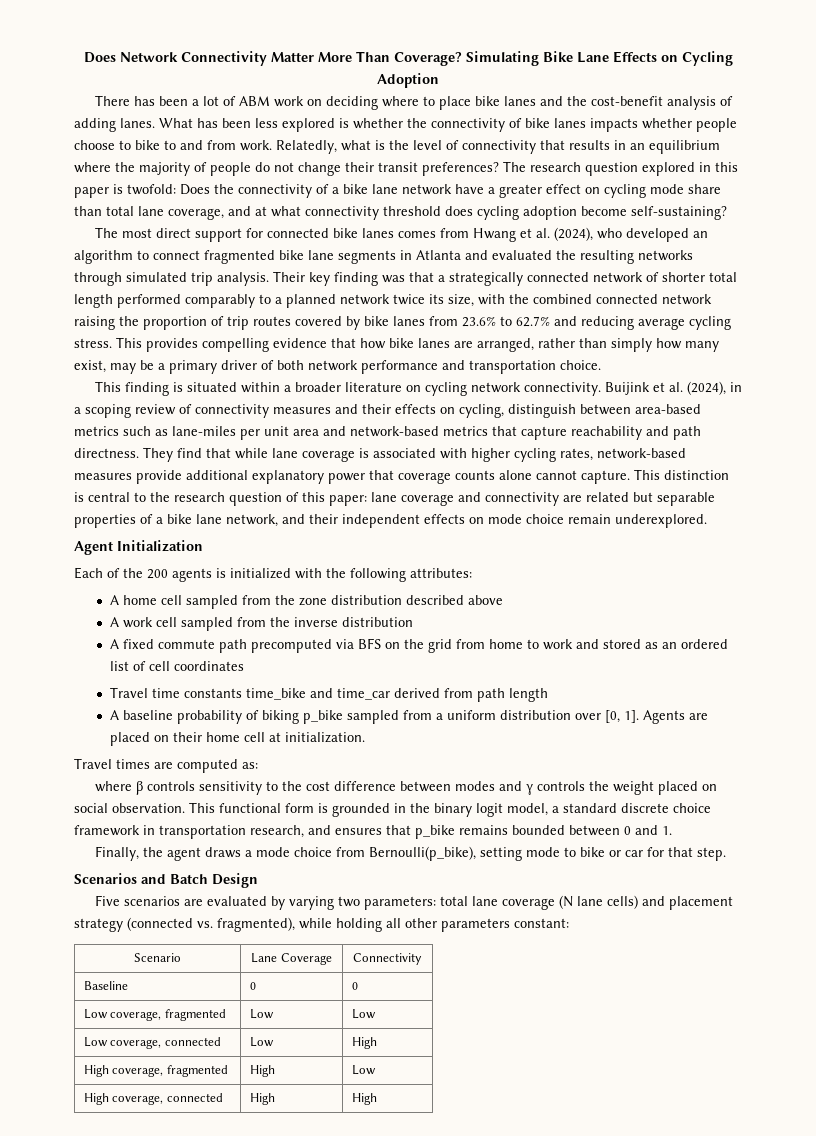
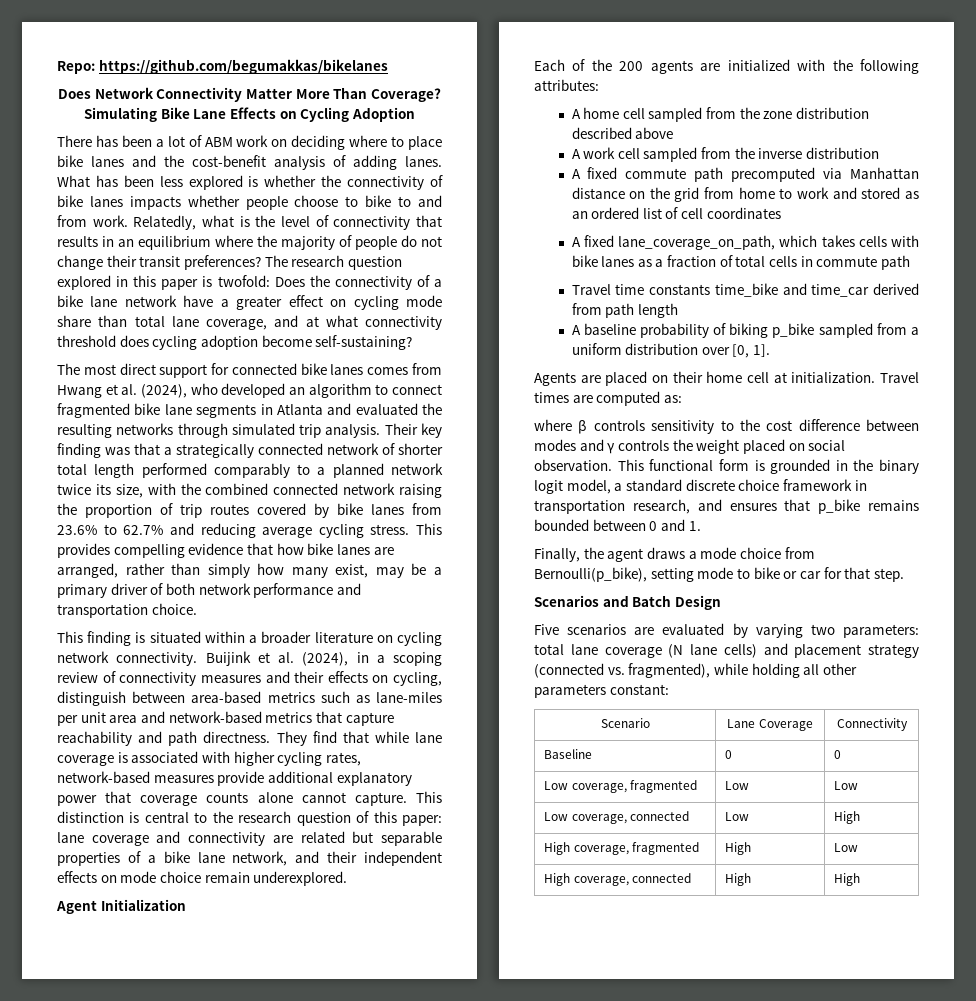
(83, 57) none -> [57,59,388,74] Repo: https://github.com/begumakkas/bikelanes //
[216,568,226,578] is -> [700,63,721,71] are
[358,638,382,649] BFS -> [850,167,919,179] [571,187,625,199] Manhattan distance
(245, 666) none -> [571,235,919,250] [571,255,910,270] // A fixed lane_coverage_on_path, which takes cells with bike lanes as a fraction of total cells in commute path
(640, 716) none -> (771, 350) //
(366, 737) // -> (876, 377) none

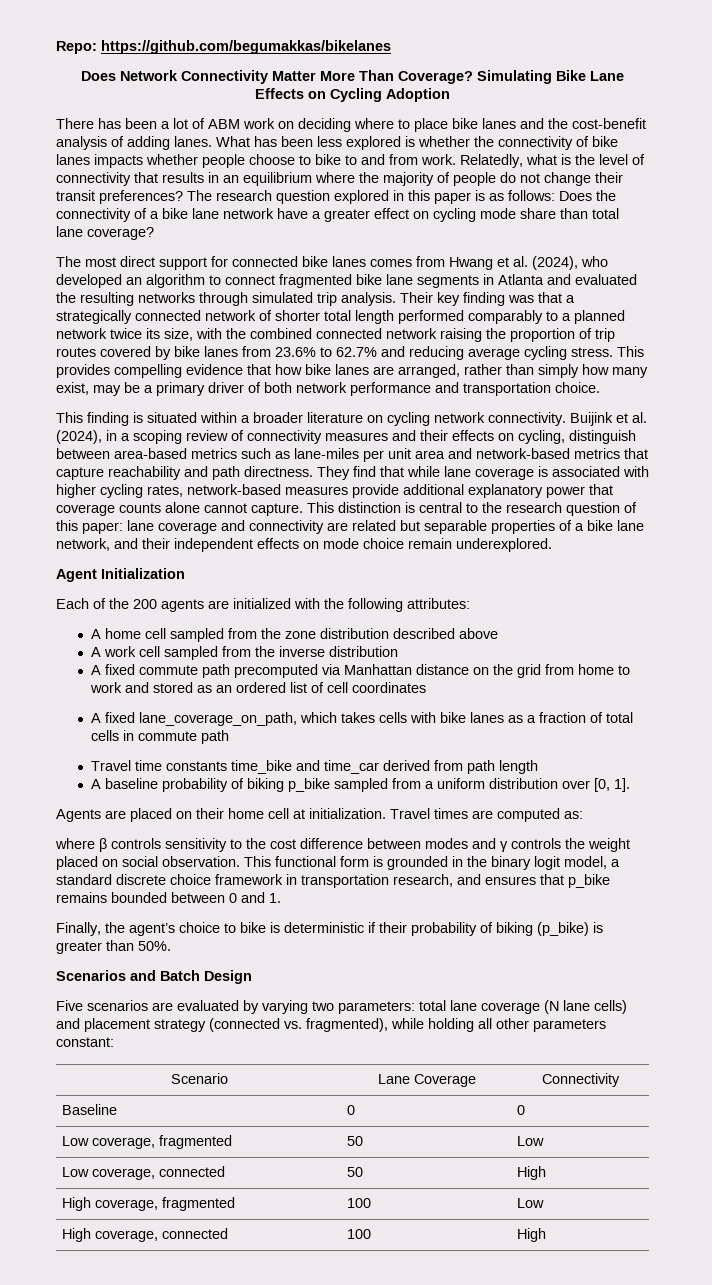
[217,275,270,287] twofold: -> [489,190,555,201] as follows:
[206,315,442,330] [57,335,413,350] coverage, and at what connectivity threshold does cycling adoption become self-sustaining? -> [87,227,154,240] coverage?
[607,547,815,562] [534,567,904,582] agent draws a mode choice from Bernoulli(p_bike), setting mode to bike or car for that step. -> [129,922,603,936] [56,940,171,954] agent’s choice to bike is deterministic if their probability of biking (p_bike) is greater than 50%.
[725,781,750,790] Low -> [347,1136,364,1146] 50
[725,812,750,821] Low -> [347,1167,364,1177] 50
[725,842,752,855] High -> [347,1198,372,1208] 100
[725,873,752,886] High -> [347,1229,372,1239] 100

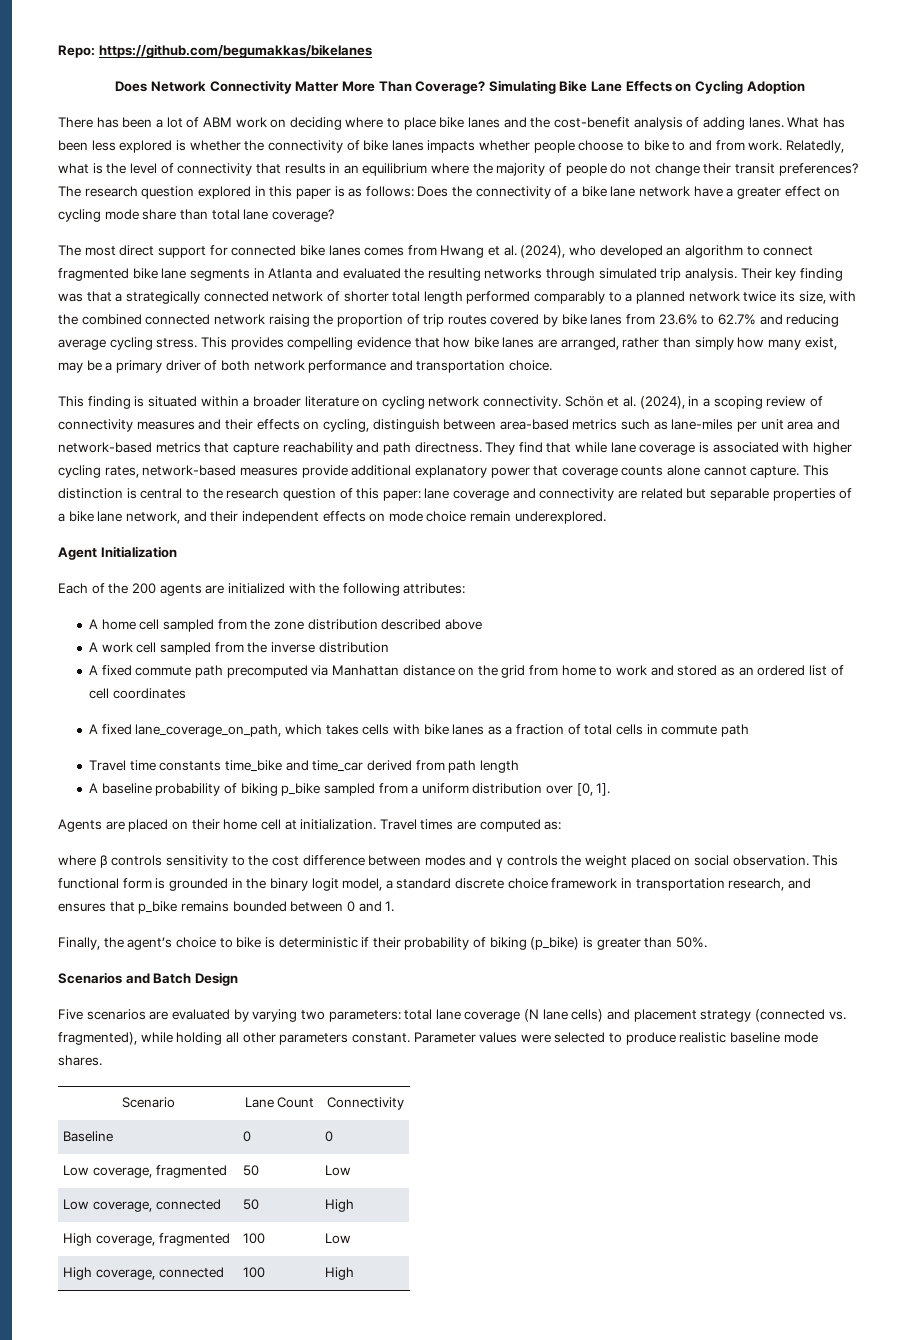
[570,412,613,426] Buijink -> [564,396,604,407] Schön
[56,1037,114,1047] constant: -> [351,1032,818,1045] [58,1055,102,1066] constant. Parameter values were selected to produce realistic baseline mode shares.
[413,1074,476,1087] Coverage -> [277,1097,315,1108] Count

